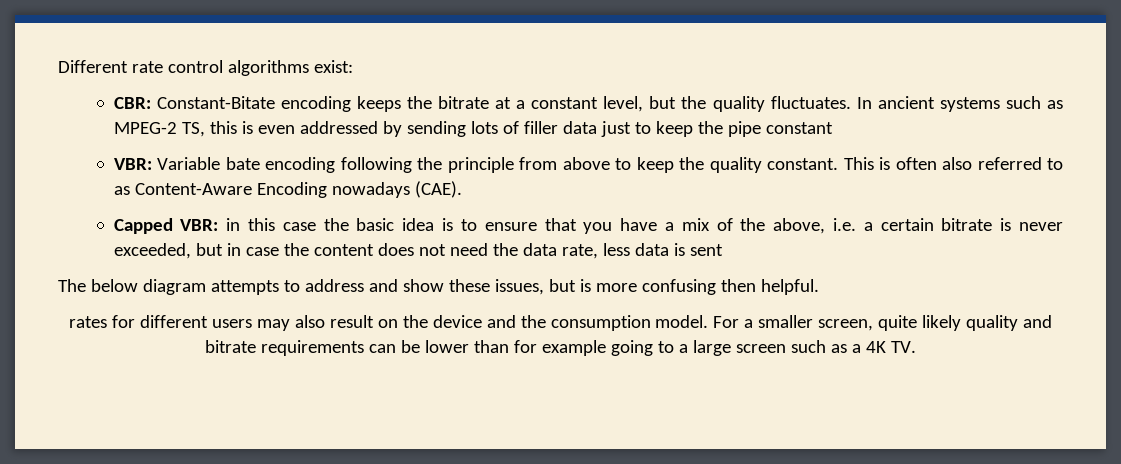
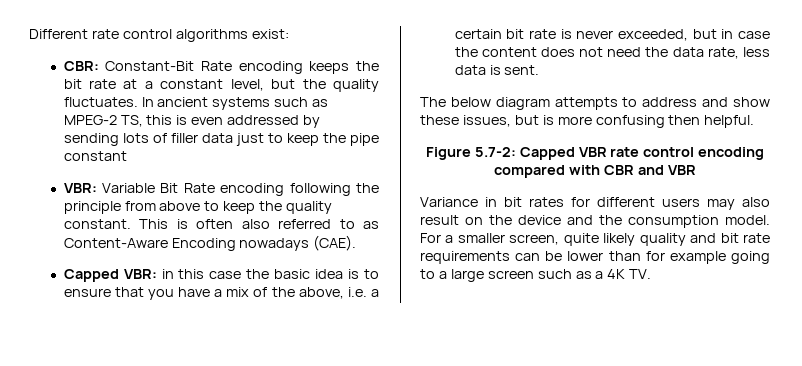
[156,96,275,109] Constant-Bitate -> [105,61,232,71] Constant-Bit Rate
[438,96,490,109] bitrate -> [63,79,117,89] bit rate
[225,157,260,170] bate -> [160,183,215,193] Bit Rate
[941,218,993,231] bitrate -> [506,29,556,39] bit rate
[689,244,723,256] sent -> [504,65,540,75] sent.
(819, 287) none -> [425,147,765,160] [494,165,696,178] [420,197,522,207] Figure 5.7-2: Capped VBR rate control encoding compared with CBR and VBR // Variance in bit
[205,340,257,353] bitrate -> [720,233,770,243] bit rate

